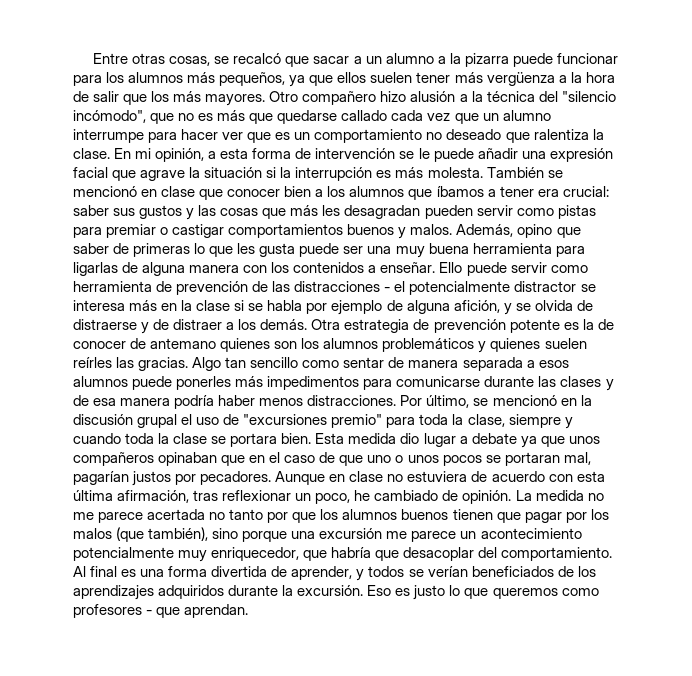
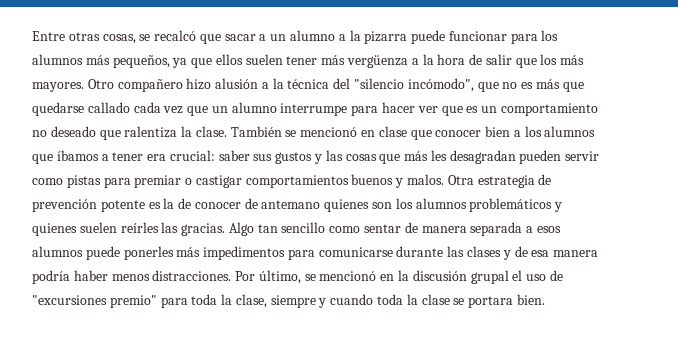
[114,148,613,162] [73,167,483,181] En mi opinión, a esta forma de intervención se le puede añadir una expresión facial que agrave la situación si la interrupción es más molesta. -> (227, 131) none
[456,224,581,238] [73,243,585,258] [73,262,588,276] [73,281,596,295] [73,300,593,315] [73,319,308,334] Además, opino que saber de primeras lo que les gusta puede ser una muy buena herramienta para ligarlas de alguna manera con los contenidos a enseñar. Ello puede servir como herramienta de prevención de las distracciones - el potencialmente distractor se interesa más en la clase si se habla por ejemplo de alguna afición, y se olvida de distraerse y de distraer a los demás. -> (445, 179) none
[315,433,600,448] [73,452,591,466] [73,471,605,486] [73,490,604,504] [73,509,609,523] [73,527,582,542] [73,547,613,562] [73,566,596,581] [73,585,599,600] [73,604,249,618] Esta medida dio lugar a debate ya que unos compañeros opinaban que en el caso de que uno o unos pocos se portaran mal, pagarían justos por pecadores. Aunque en clase no estuviera de acuerdo con esta última afirmación, tras reflexionar un poco, he cambiado de opinión. La medida no me parece acertada no tanto por que los alumnos buenos tienen que pagar por los malos (que también), sino porque una excursión me parece un acontecimiento potencialmente muy enriquecedor, que habría que desacoplar del comportamiento. Al final es una forma divertida de aprender, y todos se verían beneficiados de los aprendizajes adquiridos durante la excursión. Eso es justo lo que queremos como profesores - que aprendan. -> (545, 299) none

